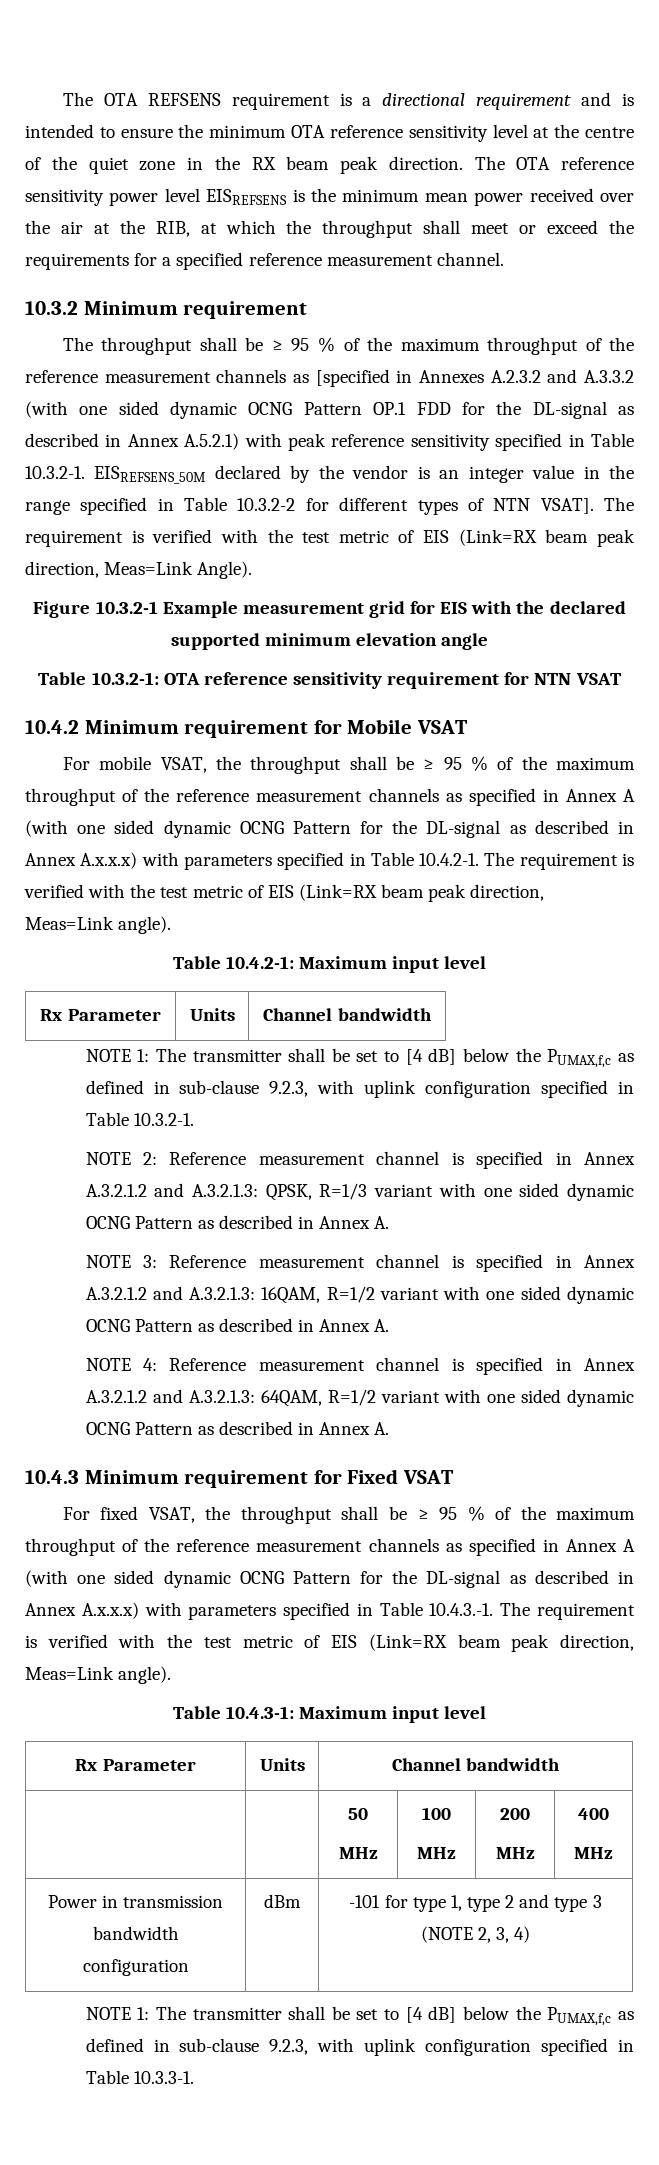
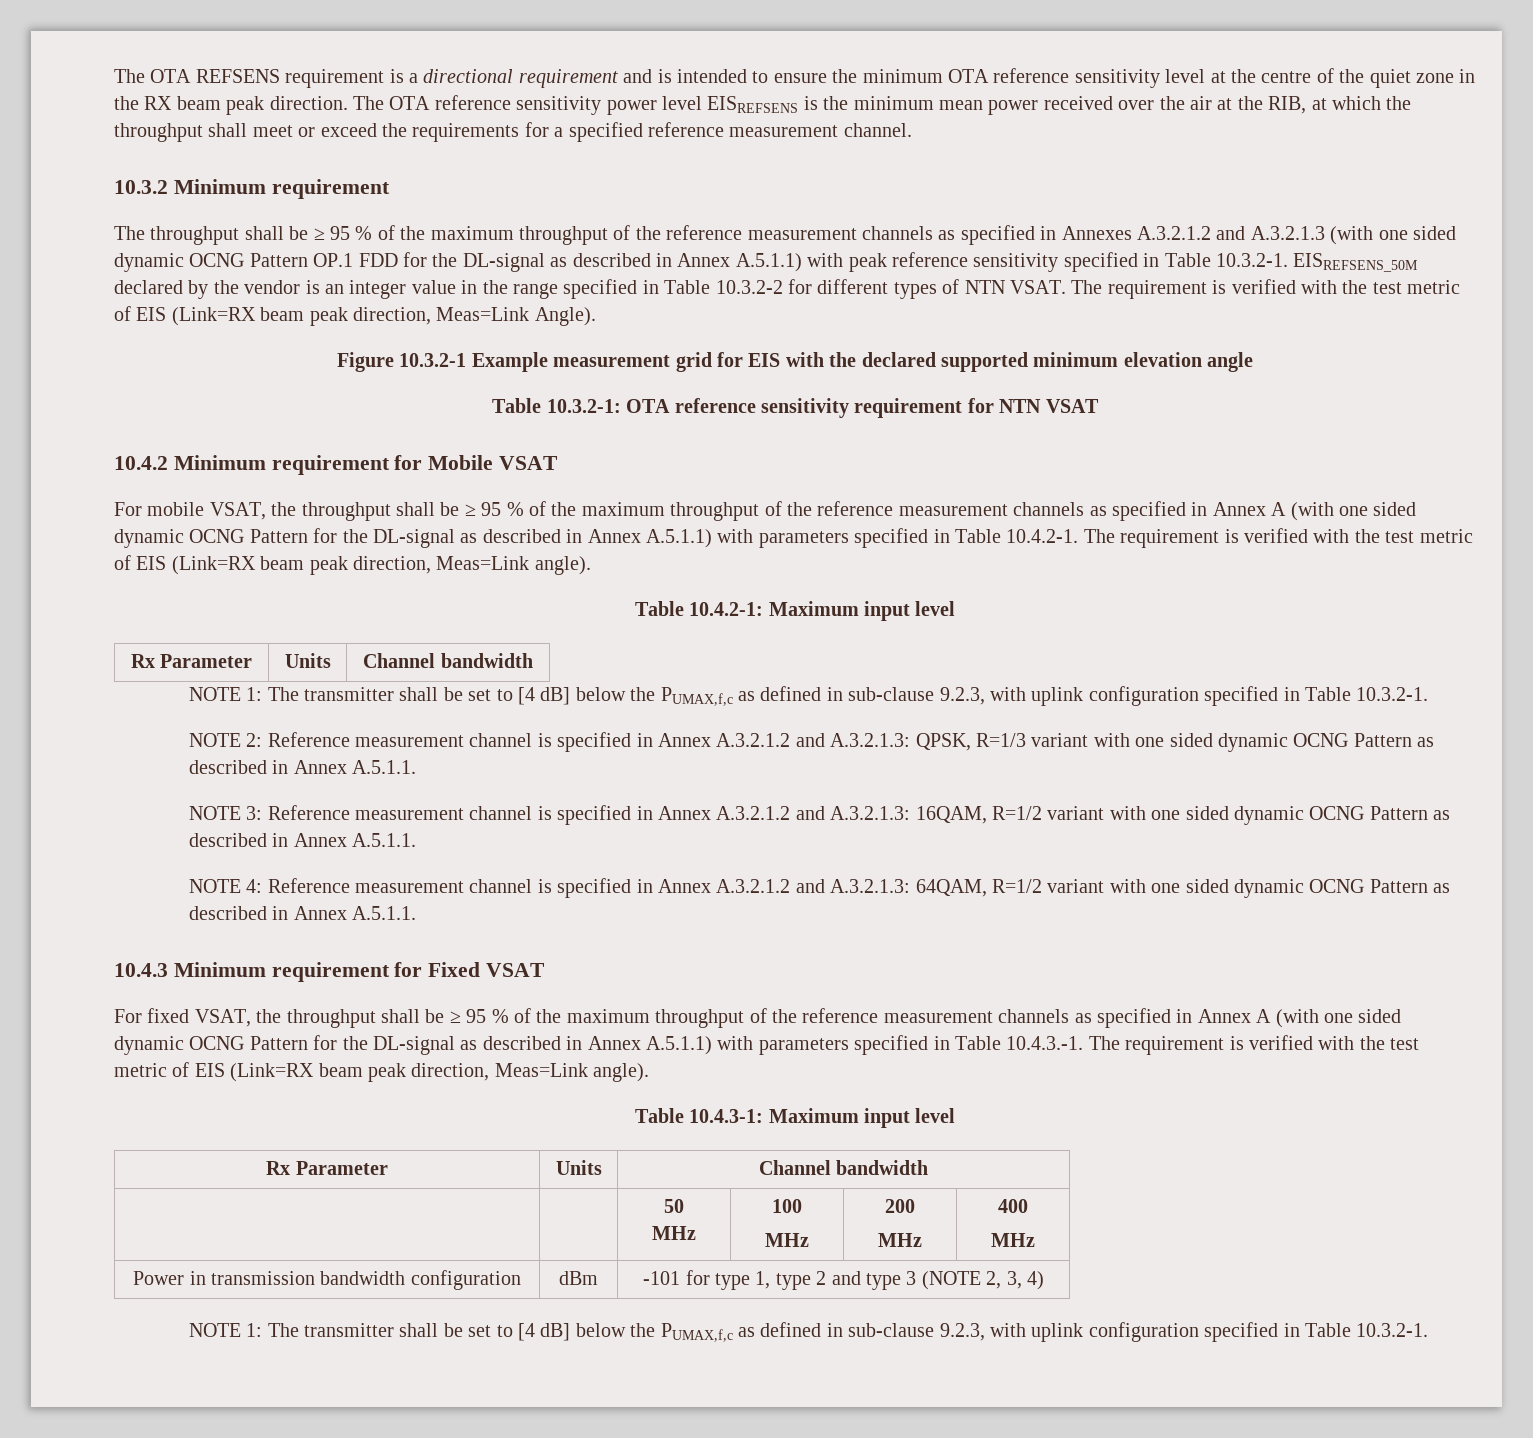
[315,369,390,387] [specified -> [960,225,1035,245] specified
[490,369,634,383] A.2.3.2 and A.3.3.2 -> [1136,226,1325,240] A.3.2.1.2 and A.3.2.1.3
[184,433,240,450] A.5.2.1) -> [735,253,802,272] A.5.1.1)
[540,498,594,514] VSAT]. -> [1009,280,1066,294] VSAT.
[80,852,138,869] A.x.x.x) -> [645,529,712,548] A.5.1.1)
[374,1216,390,1229] A. -> [351,760,416,774] A.5.1.1.
[374,1319,390,1332] A. -> [351,833,416,847] A.5.1.1.
[374,1422,390,1435] A. -> [351,906,416,920] A.5.1.1.
[81,1602,139,1619] A.x.x.x) -> [645,1036,712,1055] A.5.1.1)
[133,2071,194,2084] 10.3.3-1. -> [1356,1323,1429,1337] 10.3.2-1.

